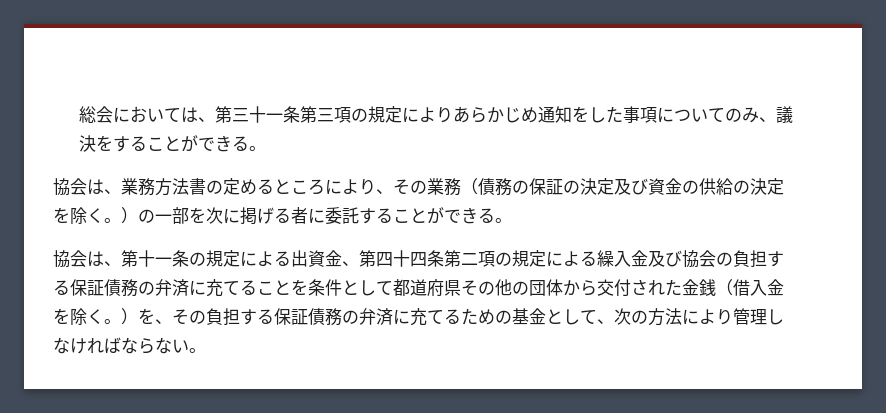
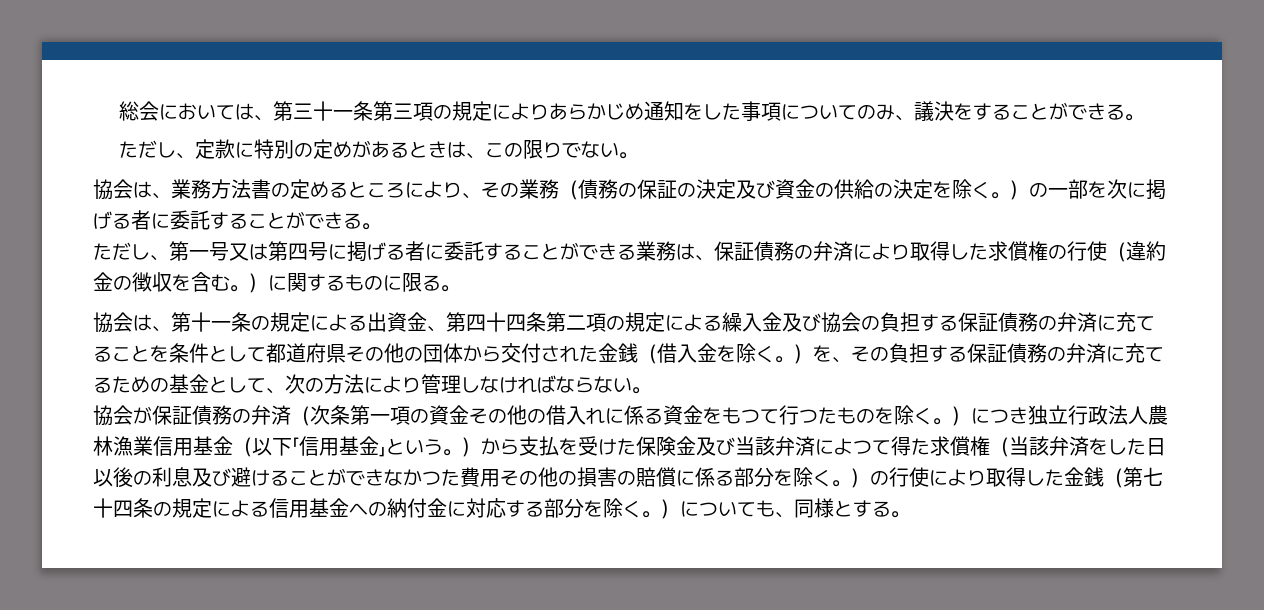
(266, 148) none -> [118,139,638,159] // ただし、定款に特別の定めがあるときは、この限りでない。
(512, 220) none -> [93,241,1166,262] [93,272,460,293] // ただし、第一号又は第四号に掲げる者に委託することができる業務は、保証債務の弁済により取得した求償権の行使（違約金の徴収を含む。）に関するものに限る。
(206, 350) none -> [93,405,1168,426] [93,436,1166,457] [93,467,1163,488] [93,498,910,519] // 協会が保証債務の弁済（次条第一項の資金その他の借入れに係る資金をもつて行つたものを除く。）につき独立行政法人農林漁業信用基金（以下「信用基金」という。）から支払を受けた保険金及び当該弁済によつて得た求償権（当該弁済をした日以後の利息及び避けることができなかつた費用その他の損害の賠償に係る部分を除く。）の行使により取得した金銭（第七十四条の規定による信用基金への納付金に対応する部分を除く。）についても、同様とする。

